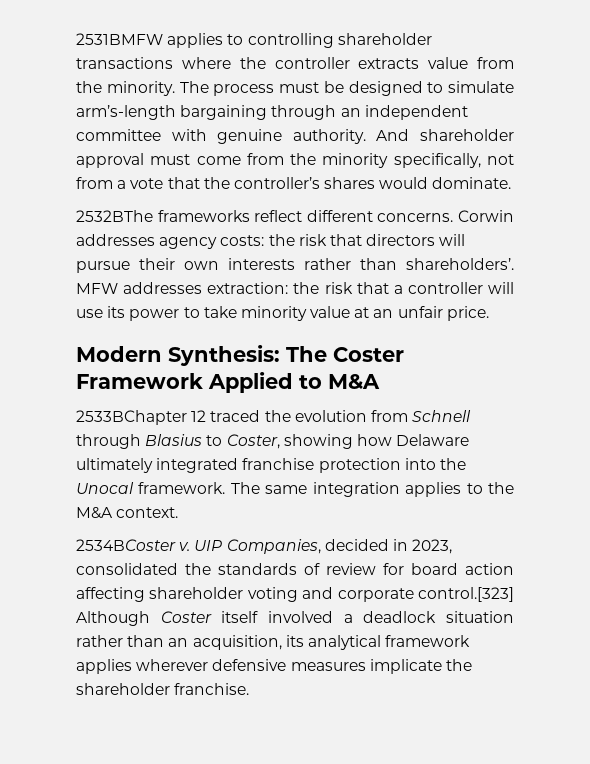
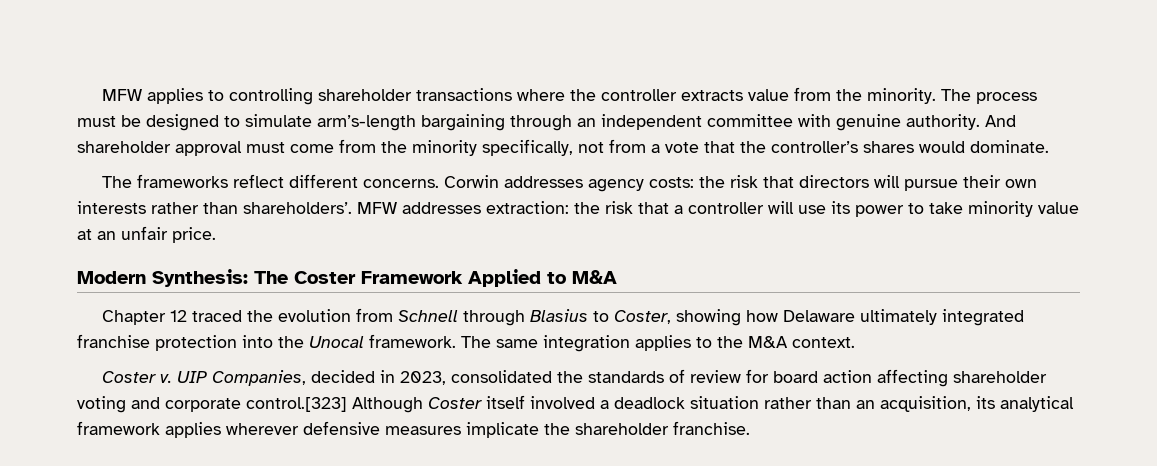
[76,33,163,45] 2531BMFW -> [101,89,142,101] MFW
[76,210,153,222] 2532BThe -> [101,176,132,188] The
[76,410,187,425] 2533BChapter -> [101,310,166,325] Chapter
[76,539,176,551] 2534BCoster -> [101,371,156,383] Coster

